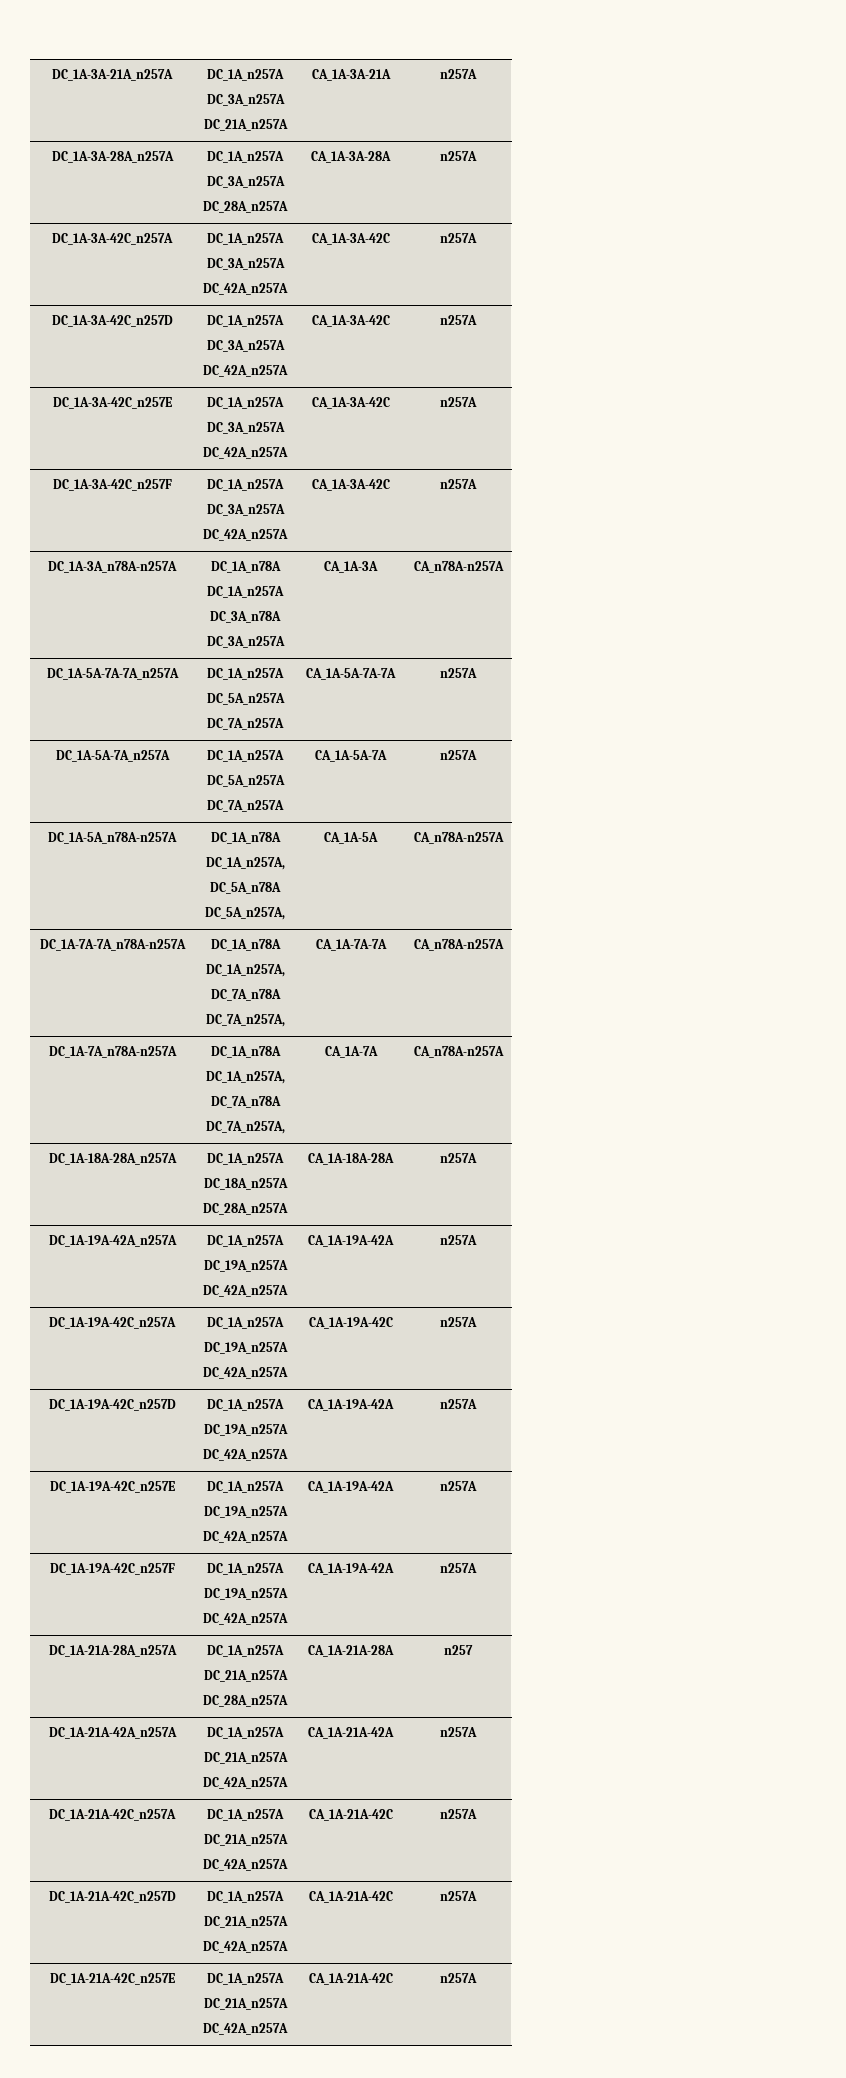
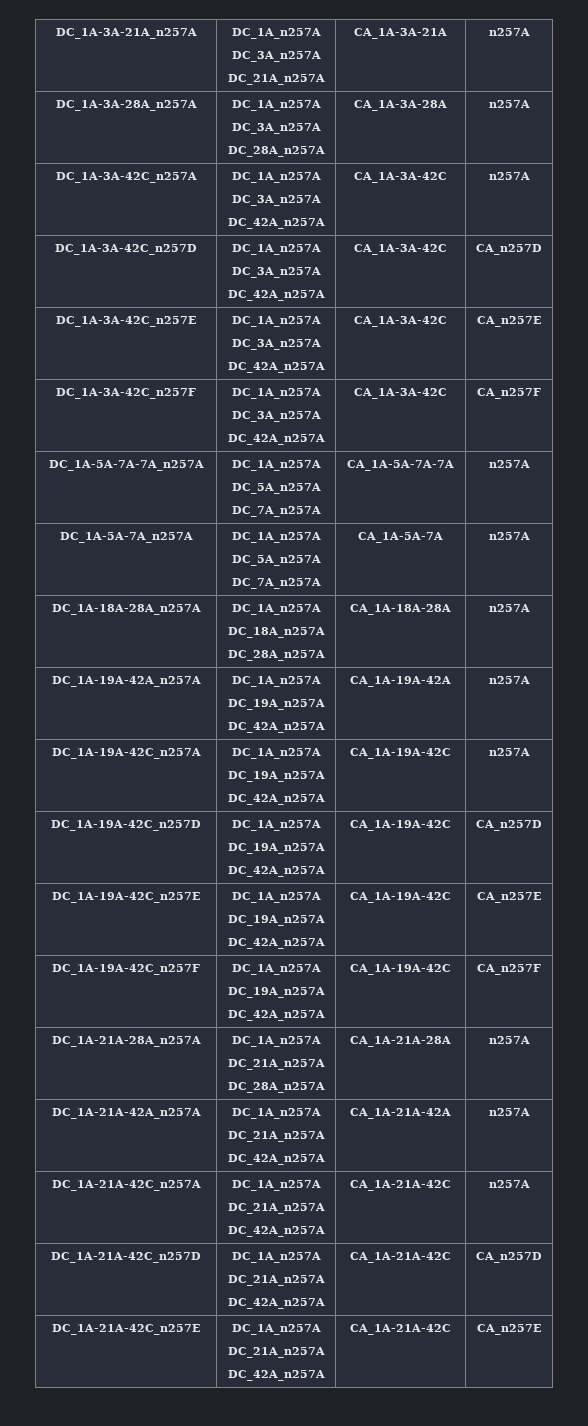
[440,315,477,325] n257A -> [476,244,542,255] CA_n257D
[440,397,477,407] n257A -> [477,316,541,327] CA_n257E
[440,479,477,489] [48,561,177,573] [210,561,281,573] [207,586,284,598] [210,611,281,623] [206,636,285,648] [324,561,378,573] [413,561,504,573] n257A // DC_1A-3A_n78A-n257A | DC_1A_n78A // DC_1A_n257A // DC_3A_n78A // DC_3A_n257A | CA_1A-3A | CA_n78A-n257A -> [477,388,541,399] CA_n257F
[48,832,177,844] [210,832,281,844] [205,857,285,870] [210,882,281,894] [205,907,285,920] [324,832,378,844] [413,832,504,844] [39,939,186,951] [210,939,281,951] [205,964,285,977] [210,989,281,1001] [205,1014,285,1027] [315,939,387,951] [413,939,504,951] [48,1046,177,1058] [210,1046,281,1058] [205,1071,285,1084] [210,1096,281,1108] [205,1121,285,1134] [324,1046,378,1058] [413,1046,504,1058] // DC_1A-5A_n78A-n257A | DC_1A_n78A // DC_1A_n257A, // DC_5A_n78A // DC_5A_n257A, | CA_1A-5A | CA_n78A-n257A // DC_1A-7A-7A_n78A-n257A | DC_1A_n78A // DC_1A_n257A, // DC_7A_n78A // DC_7A_n257A, | CA_1A-7A-7A | CA_n78A-n257A // DC_1A-7A_n78A-n257A | DC_1A_n78A // DC_1A_n257A, // DC_7A_n78A // DC_7A_n257A, | CA_1A-7A | CA_n78A-n257A -> (530, 536) none
[308,1399,394,1411] [440,1399,477,1409] CA_1A-19A-42A | n257A -> [350,820,452,831] [476,820,542,831] CA_1A-19A-42C | CA_n257D
[308,1481,394,1493] [440,1481,477,1491] CA_1A-19A-42A | n257A -> [350,892,452,903] [477,892,541,903] CA_1A-19A-42C | CA_n257E
[308,1563,394,1575] [440,1563,477,1573] CA_1A-19A-42A | n257A -> [350,964,452,975] [477,964,541,975] CA_1A-19A-42C | CA_n257F
[444,1645,473,1655] n257 -> [488,1036,530,1044] n257A
[440,1891,477,1901] n257A -> [476,1252,542,1263] CA_n257D
[440,1973,477,1983] n257A -> [477,1324,541,1335] CA_n257E

